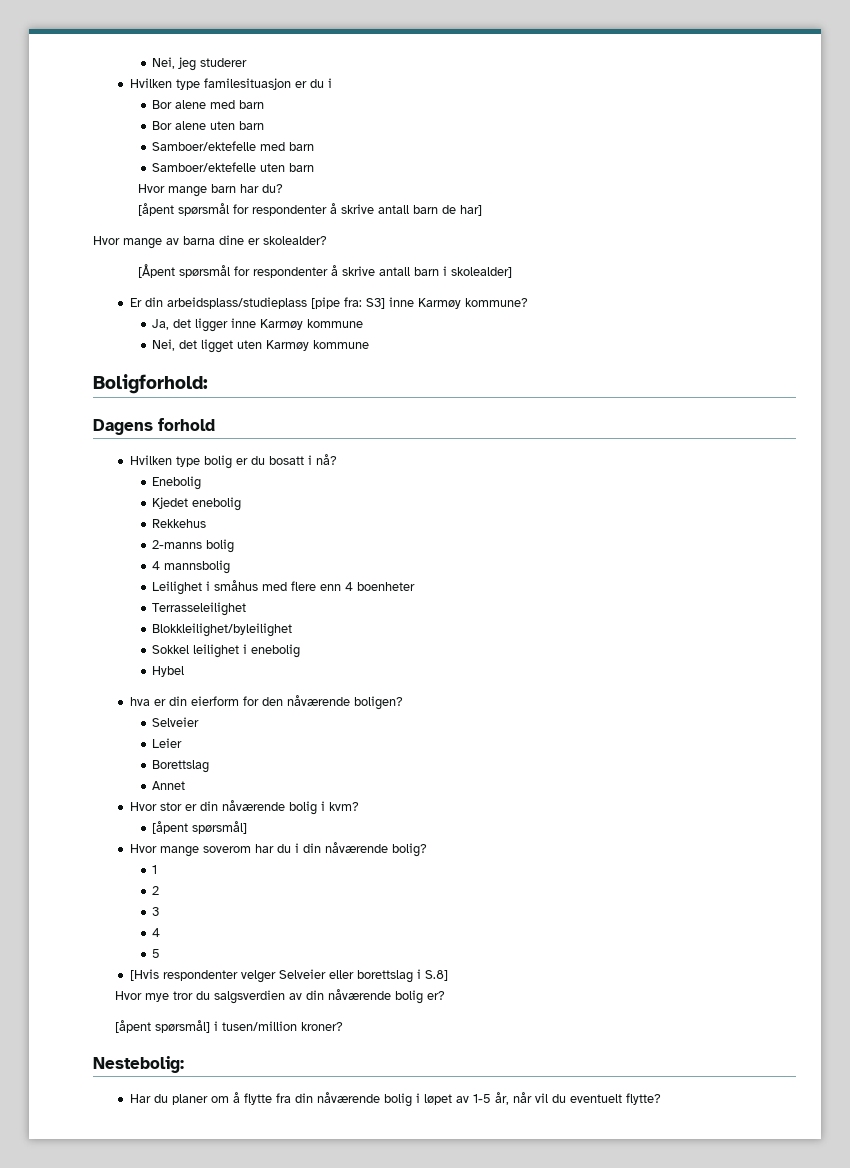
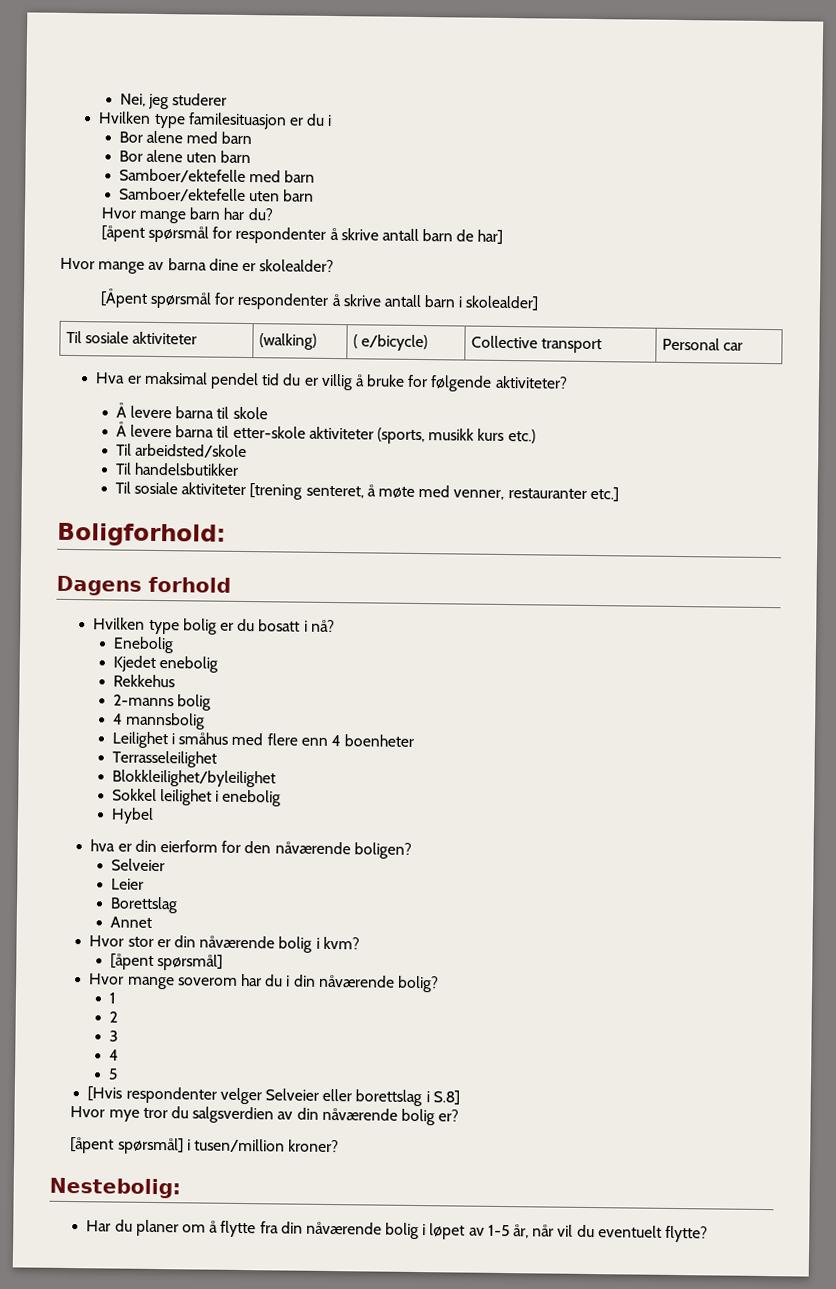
[129,297,528,309] [152,318,364,332] [152,339,370,353] // Er din arbeidsplass/studieplass [pipe fra: S3] inne Karmøy kommune? // Ja, det ligger inne Karmøy kommune // Nei, det ligget uten Karmøy kommune -> [65,330,198,345] [258,333,317,350] [352,334,429,352] [470,335,603,354] [661,337,744,351] [95,371,568,392] [115,402,268,420] [115,421,536,445] [115,443,248,459] [114,462,240,476] [114,481,619,502] // Til sosiale aktiviteter | (walking) | ( e/bicycle) | Collective transport | Personal car // Hva er maksimal pendel tid du er villig å bruke for følgende aktiviteter? // Å levere barna til skole // Å levere barna til etter-skole aktiviteter (sports, musikk kurs etc.) // Til arbeidsted/skole // Til handelsbutikker // Til sosiale aktiviteter [trening senteret, å møte med venner, restauranter etc.]

